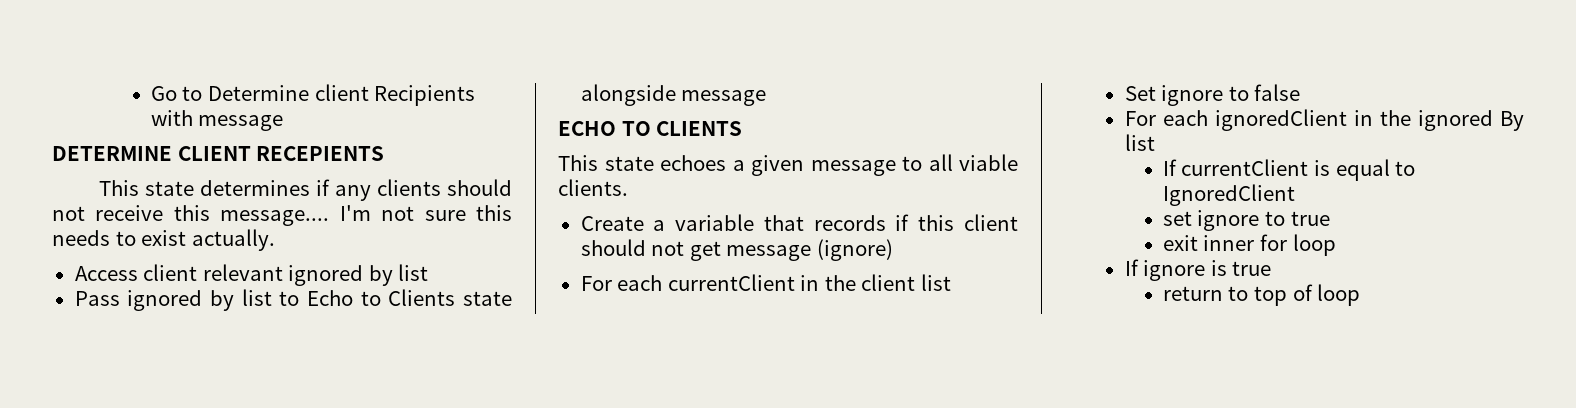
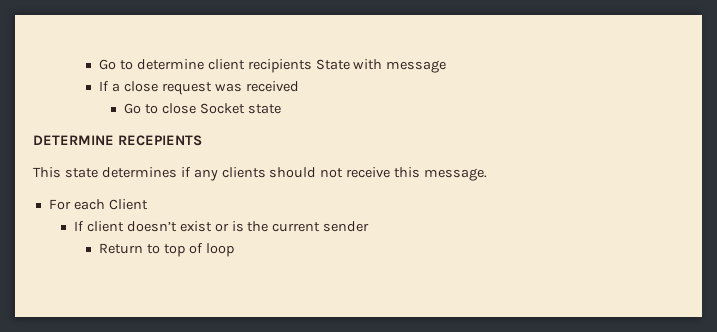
[150,84,476,106] [150,110,284,131] Go to Determine client Recipients with message -> [98,59,447,73] [98,81,299,95] [123,103,281,114] Go to determine client recipients State with message // If a close request was received // Go to close Socket state
[177,146,251,161] CLIENT -> (114, 140) none
[220,205,512,226] [52,229,275,251] [74,264,429,286] [74,289,512,311] [580,84,767,106] [558,121,743,136] [558,154,1018,176] [558,179,628,196] [580,214,1018,231] [580,239,893,261] [580,274,951,291] [1124,84,1301,106] [1124,109,1524,131] [1124,134,1155,151] [1162,159,1416,181] [1162,184,1295,206] [1162,210,1330,231] [1162,234,1336,256] [1124,259,1272,281] [1162,286,1223,301] message.... I'm not sure this needs to exist actually. // Access client relevant ignored by list // Pass ignored by list to Echo to Clients state alongside message // ECHO TO CLIENTS // This state echoes a given message to all viable clients. // Create a variable that records if this client should not get message (ignore) // For each currentClient in the client list // Set ignore to false // For each ignoredClient in the ignored By list // If currentClient is equal to IgnoredClient // set ignore to true // exit inner for loop // If ignore is true // return -> [424,168,488,181] [48,199,148,210] [73,221,370,232] [98,243,143,254] message. // For each Client // If client doesn’t exist or is the current sender // Return

